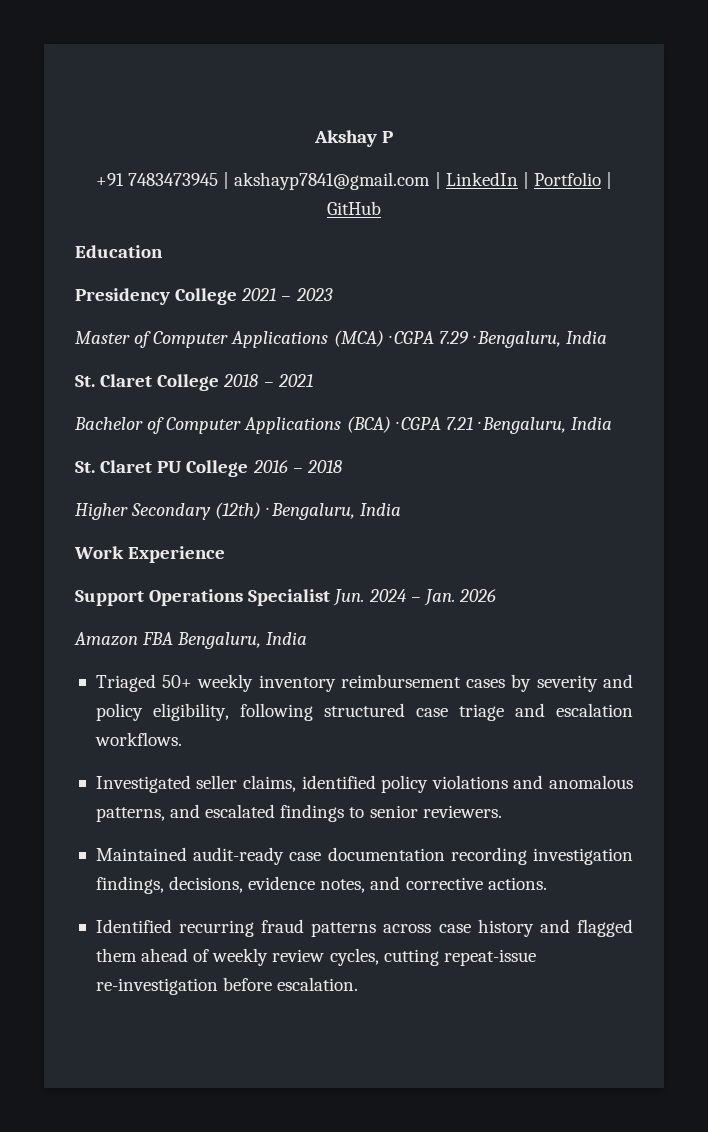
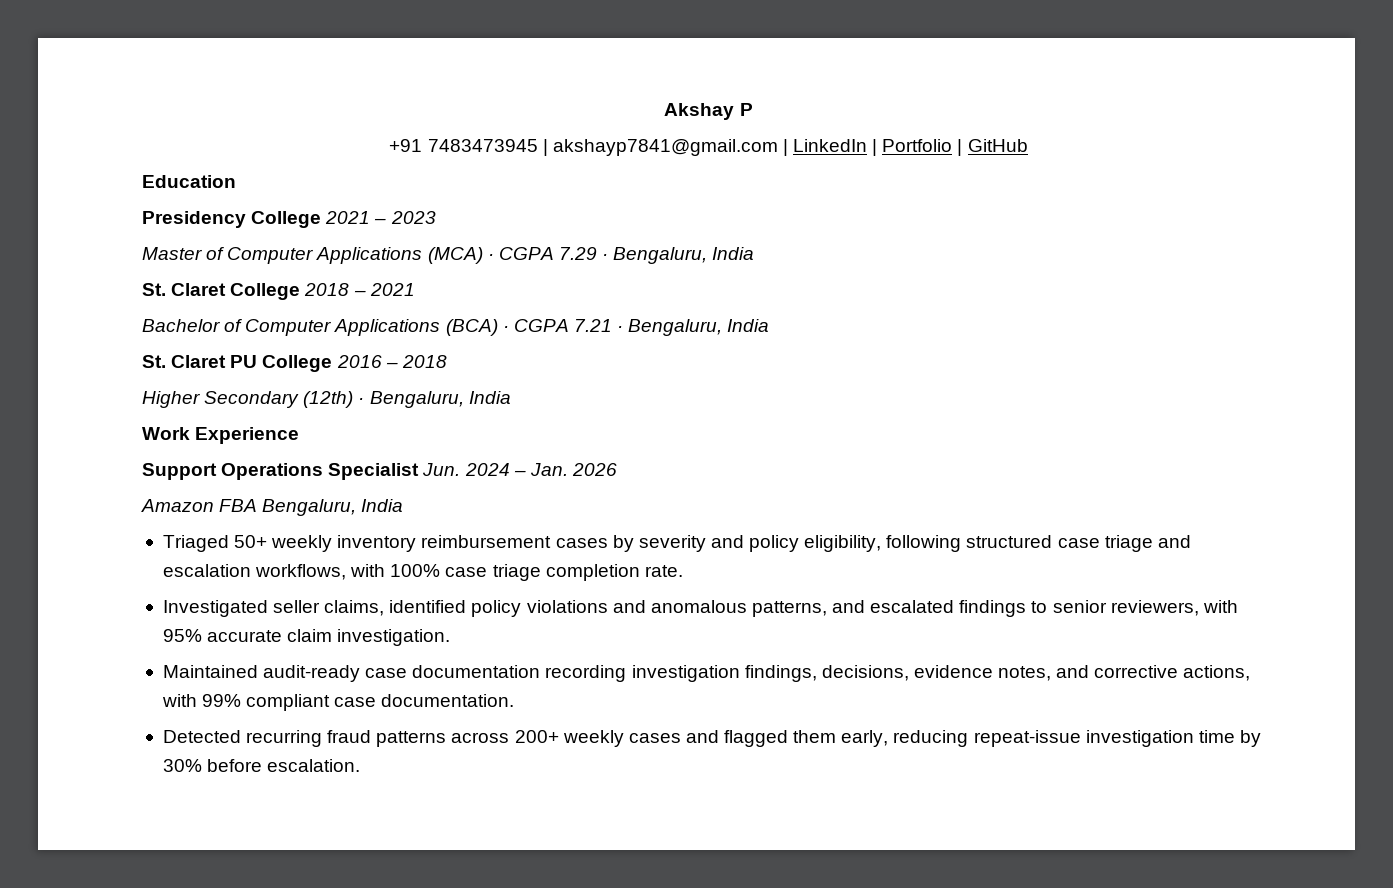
[94,732,182,746] workflows. -> [255,564,683,581] workflows, with 100% case triage completion rate.
[422,805,502,818] reviewers. -> [1110,600,1238,616] [162,629,451,646] reviewers, with 95% accurate claim investigation.
[487,877,547,890] [95,919,633,937] [95,948,536,966] [95,978,218,995] actions. // Identified recurring fraud patterns across case history and flagged them ahead of weekly review cycles, cutting repeat-issue re-investigation -> [1183,665,1251,681] [161,694,515,711] [162,730,1261,747] [162,759,202,772] actions, with 99% compliant case documentation. // Detected recurring fraud patterns across 200+ weekly cases and flagged them early, reducing repeat-issue investigation time by 30%

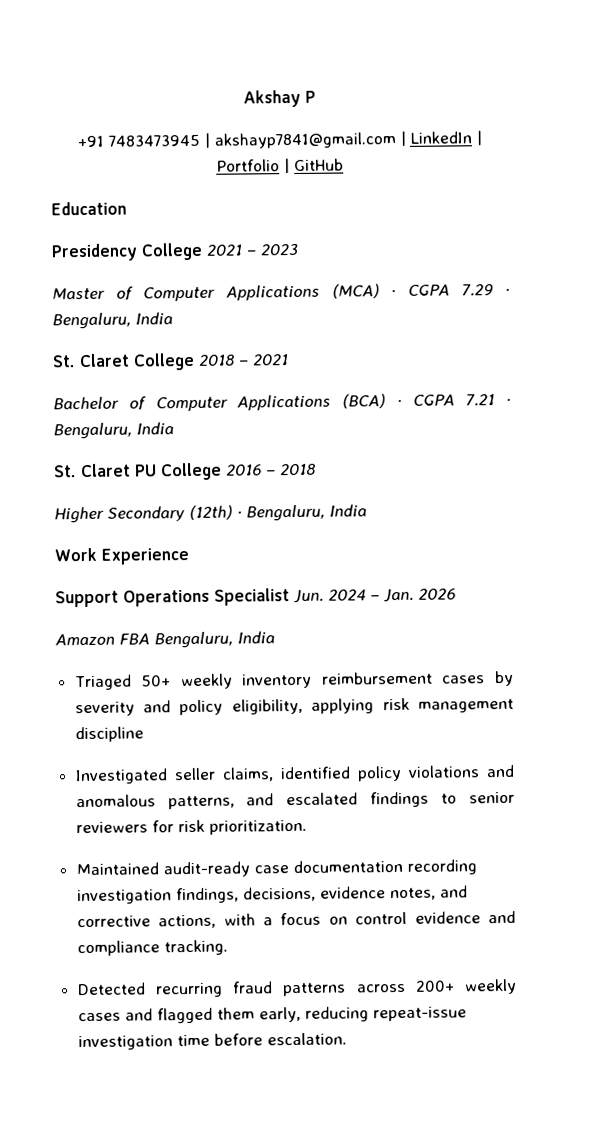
[886,535,1191,552] [162,564,683,581] following structured case triage and escalation workflows, with 100% case triage completion rate. -> [311,697,514,714] [74,726,144,743] applying risk management discipline
[1110,600,1238,616] [162,629,451,646] reviewers, with 95% accurate claim investigation. -> [75,819,307,835] reviewers for risk prioritization.
[202,694,515,711] 99% compliant case documentation. -> [262,910,517,926] [76,939,228,957] a focus on control evidence and compliance tracking.
[1239,730,1261,747] [162,759,202,772] by 30% -> (210, 1040) none

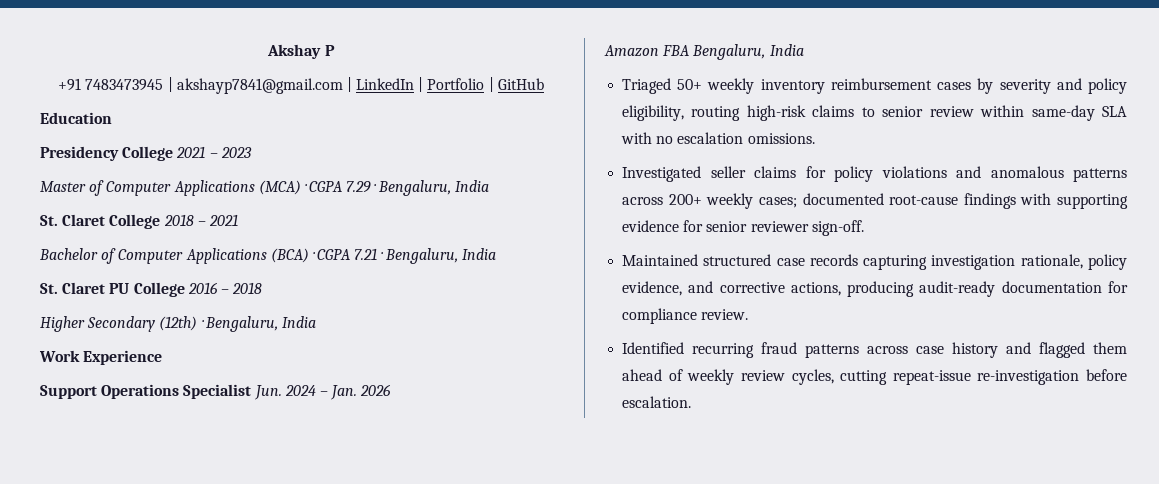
[311,697,514,714] [74,726,144,743] applying risk management discipline -> [691,105,1127,121] [621,132,815,144] routing high-risk claims to senior review within same-day SLA with no escalation omissions.
[221,766,351,782] claims, identified -> [754,166,826,178] claims for
[167,791,515,810] [75,819,307,835] [75,859,477,878] [76,885,468,905] [76,910,517,929] [76,939,228,957] [76,978,518,998] [77,1006,467,1024] [77,1034,210,1051] patterns, and escalated findings to senior reviewers for risk prioritization. // Maintained audit-ready case documentation recording investigation findings, decisions, evidence notes, and corrective actions, with a focus on control evidence and compliance tracking. // Detected recurring fraud patterns across 200+ weekly cases and flagged them early, reducing repeat-issue investigation time -> [1073,168,1127,182] [622,193,1128,209] [622,220,864,236] [622,254,1127,270] [622,281,1128,297] [622,308,749,324] [622,342,1127,358] [622,369,1080,385] patterns across 200+ weekly cases; documented root-cause findings with supporting evidence for senior reviewer sign-off. // Maintained structured case records capturing investigation rationale, policy evidence, and corrective actions, producing audit-ready documentation for compliance review. // Identified recurring fraud patterns across case history and flagged them ahead of weekly review cycles, cutting repeat-issue re-investigation

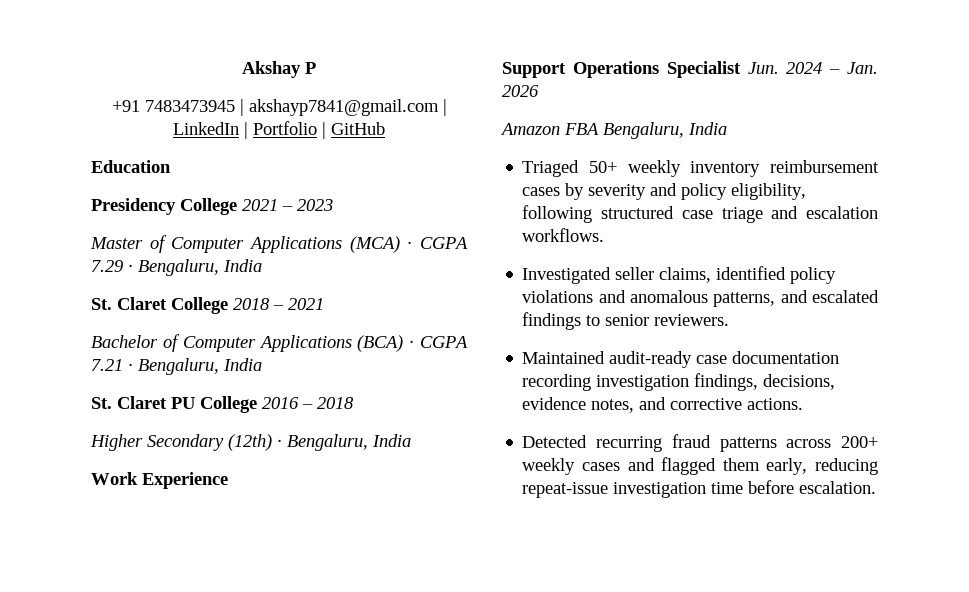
[691,105,1127,121] [621,132,815,144] routing high-risk claims to senior review within same-day SLA with no escalation omissions. -> [522,205,878,223] [522,228,605,242] following structured case triage and escalation workflows.
[754,166,826,178] claims for -> [659,266,787,283] claims, identified
[1073,168,1127,182] [622,193,1128,209] [622,220,864,236] [622,254,1127,270] [622,281,1128,297] [622,308,749,324] [622,342,1127,358] [622,369,1080,385] patterns across 200+ weekly cases; documented root-cause findings with supporting evidence for senior reviewer sign-off. // Maintained structured case records capturing investigation rationale, policy evidence, and corrective actions, producing audit-ready documentation for compliance review. // Identified recurring fraud patterns across case history and flagged them ahead of weekly review cycles, cutting repeat-issue re-investigation -> [713,290,879,307] [522,312,730,330] [522,351,840,368] [522,373,836,391] [522,397,804,413] [522,434,878,452] [522,457,878,475] [522,482,744,498] patterns, and escalated findings to senior reviewers. // Maintained audit-ready case documentation recording investigation findings, decisions, evidence notes, and corrective actions. // Detected recurring fraud patterns across 200+ weekly cases and flagged them early, reducing repeat-issue investigation time

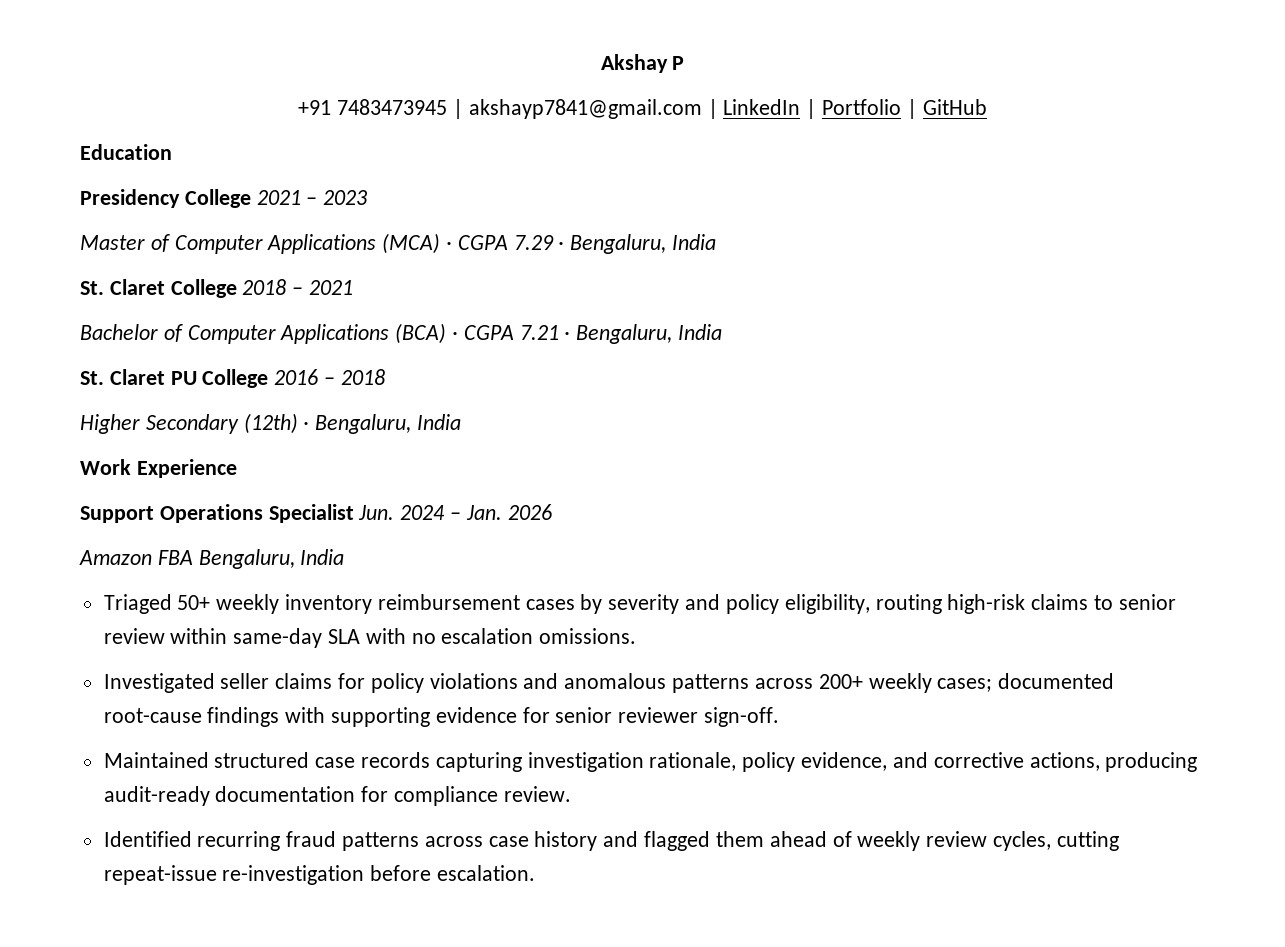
[522,205,878,223] [522,228,605,242] following structured case triage and escalation workflows. -> [875,594,1176,614] [103,628,637,648] routing high-risk claims to senior review within same-day SLA with no escalation omissions.
[659,266,787,283] claims, identified -> [275,673,366,689] claims for
[713,290,879,307] [522,312,730,330] [522,351,840,368] [522,373,836,391] [522,397,804,413] [522,434,878,452] [522,457,878,475] [522,482,744,498] patterns, and escalated findings to senior reviewers. // Maintained audit-ready case documentation recording investigation findings, decisions, evidence notes, and corrective actions. // Detected recurring fraud patterns across 200+ weekly cases and flagged them early, reducing repeat-issue investigation time -> [672,673,1115,693] [103,707,780,727] [103,752,1198,772] [103,786,571,806] [103,831,1119,851] [103,865,365,885] patterns across 200+ weekly cases; documented root-cause findings with supporting evidence for senior reviewer sign-off. // Maintained structured case records capturing investigation rationale, policy evidence, and corrective actions, producing audit-ready documentation for compliance review. // Identified recurring fraud patterns across case history and flagged them ahead of weekly review cycles, cutting repeat-issue re-investigation

